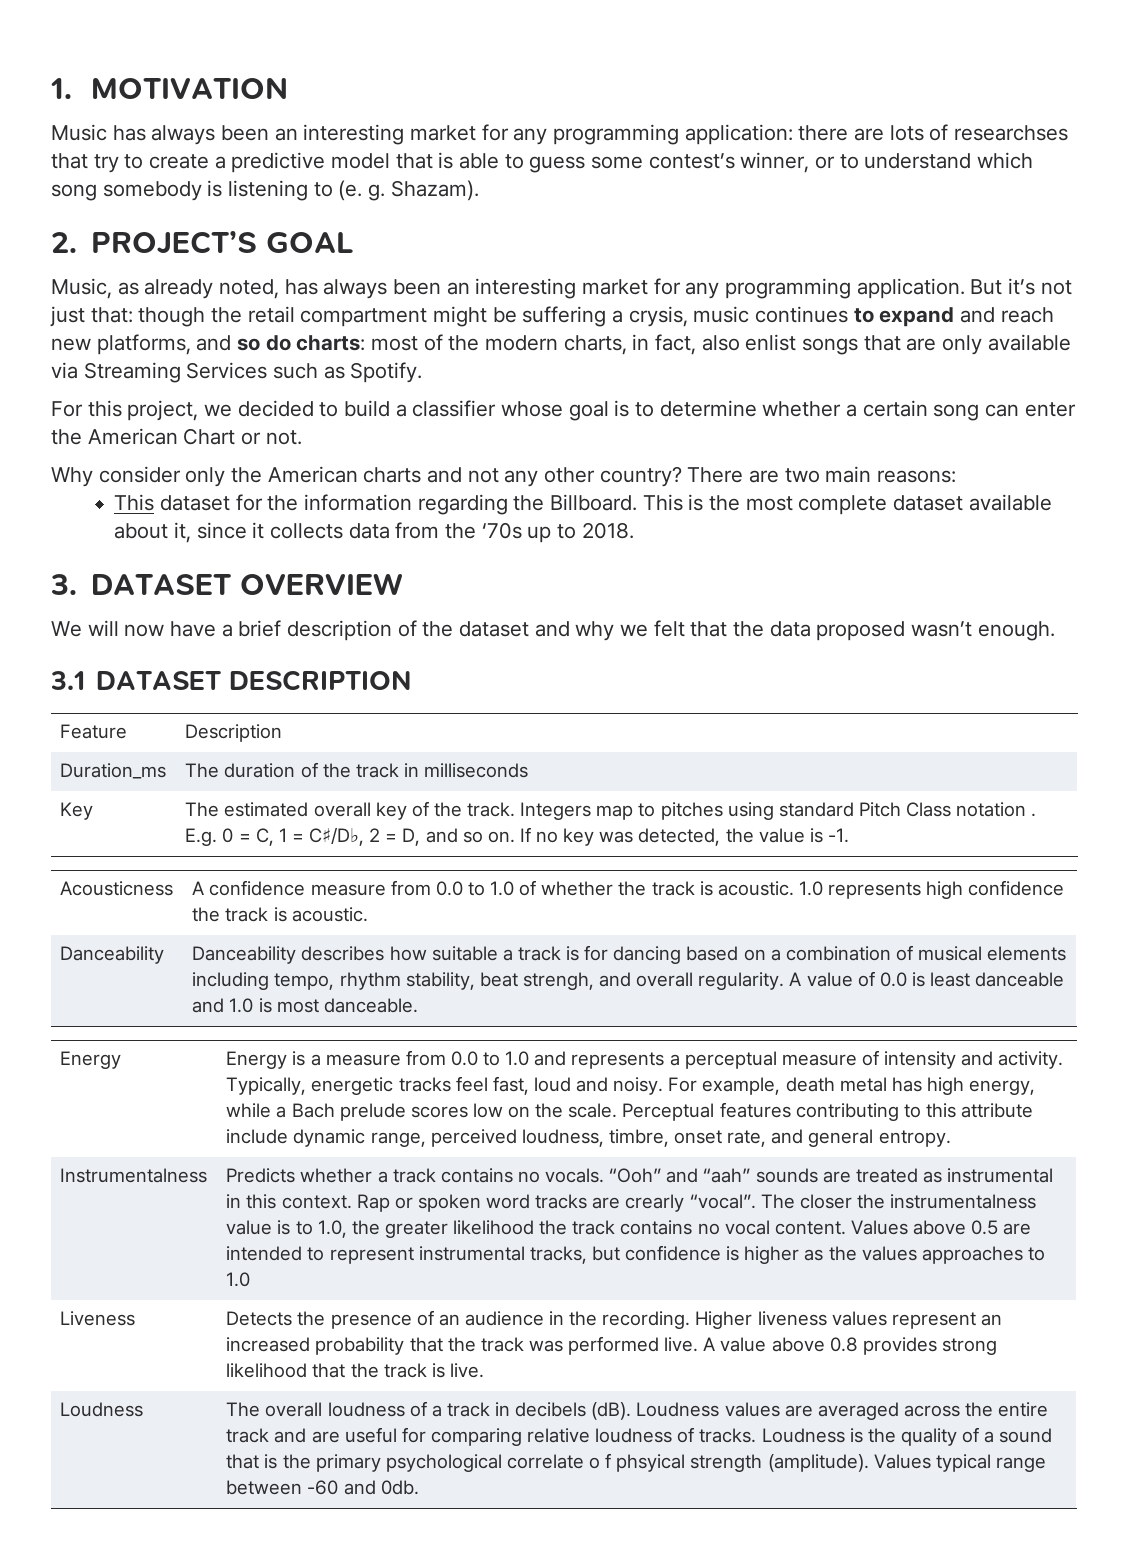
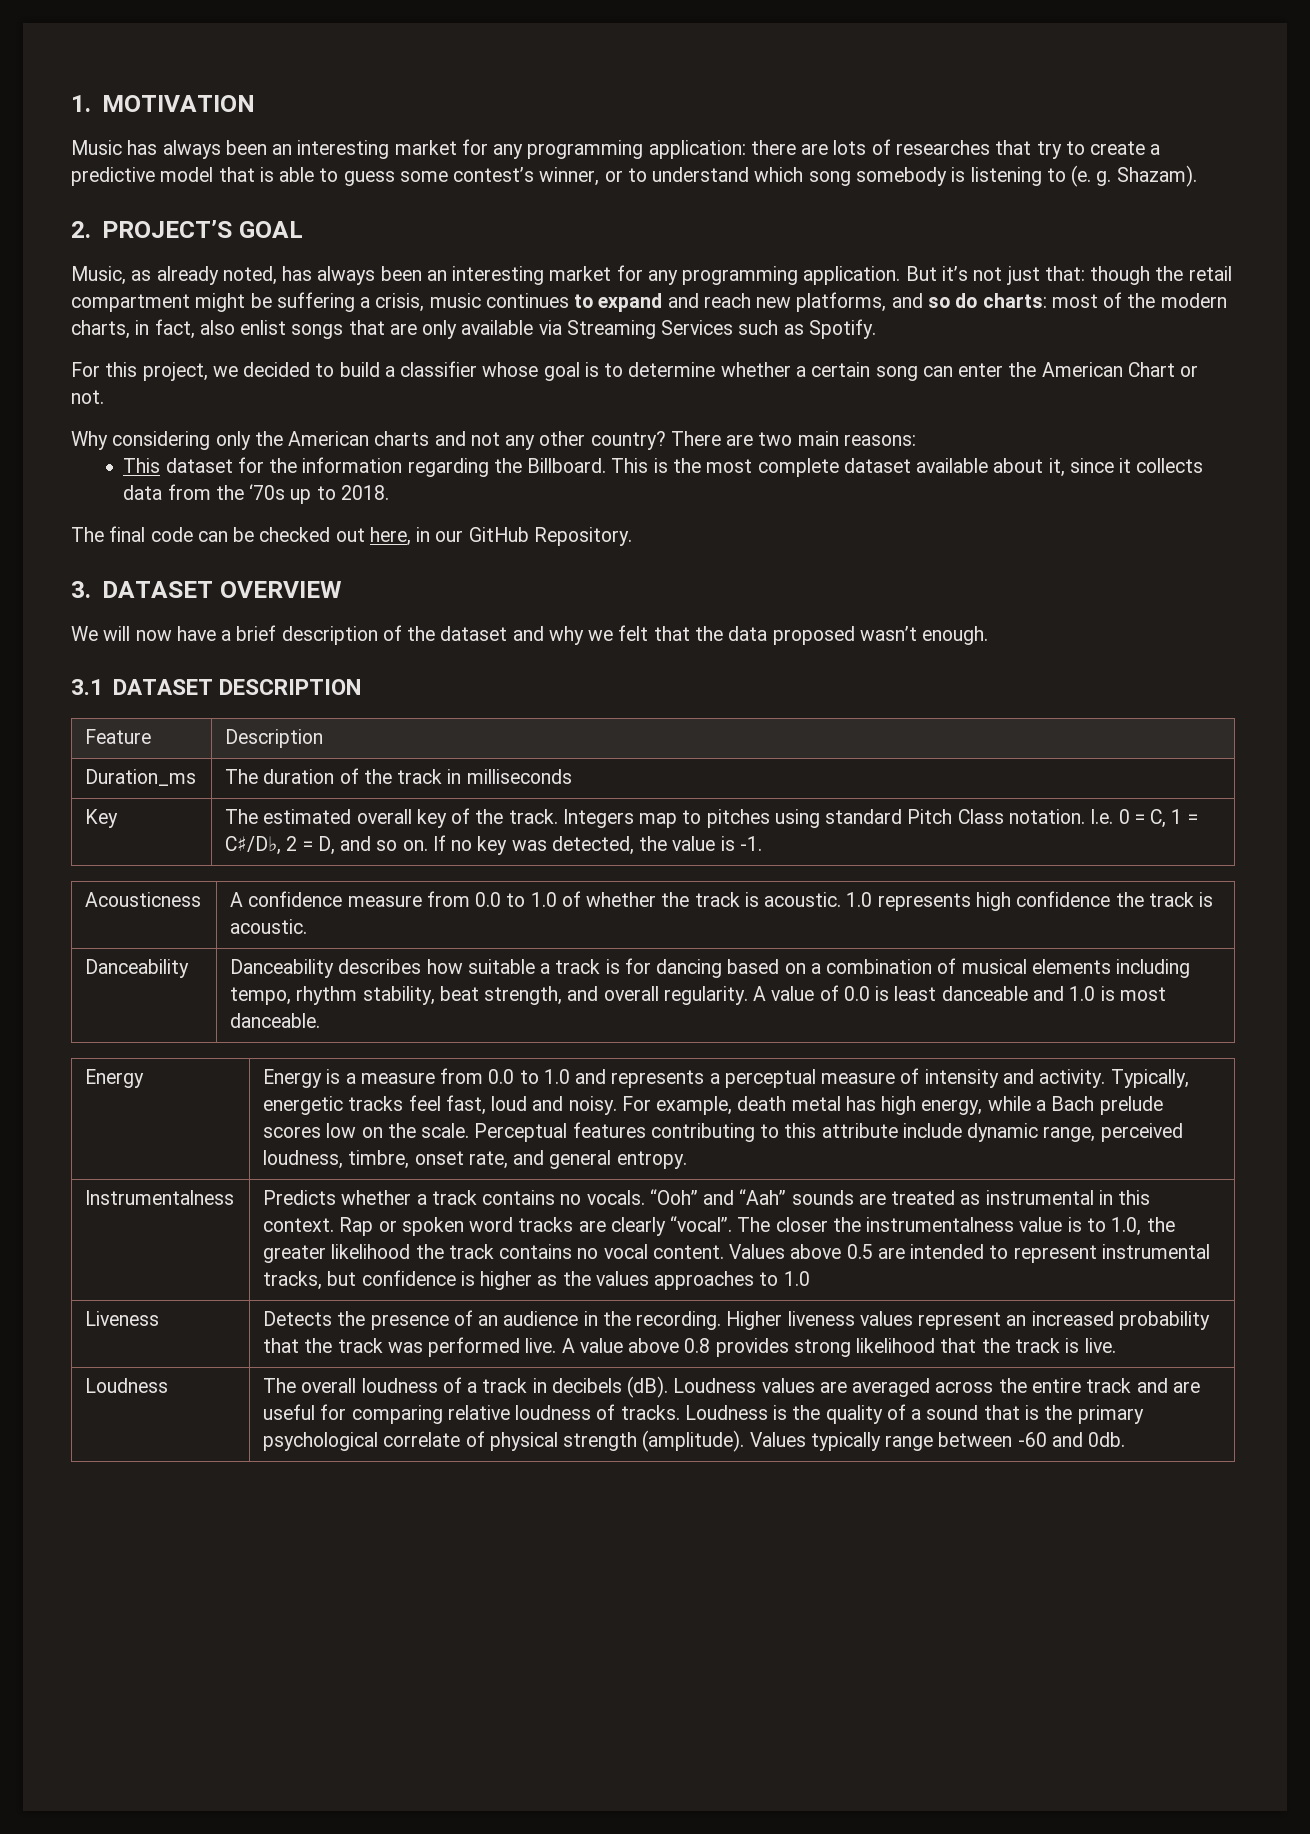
[954,125,1069,141] researchses -> [895,140,990,155] researches
[628,306,688,327] crysis, -> [375,293,425,312] crisis,
[98,466,181,483] consider -> [112,431,211,450] considering
(634, 530) none -> [71,526,632,546] // The final code can be checked out here, in our GitHub Repository.
[956,802,1037,817] [185,828,218,846] notation . E.g. -> [1009,809,1114,824] notation. I.e.
[522,972,594,990] strengh, -> [484,986,563,1005] strength,
[703,1168,751,1183] “aah” -> [739,1189,787,1205] “Aah”
[625,1194,685,1212] crearly -> [610,1217,666,1236] clearly
[589,1453,686,1472] o f phsyical -> [465,1431,558,1451] of physical
[935,1454,991,1472] typical -> [810,1432,881,1451] typically

